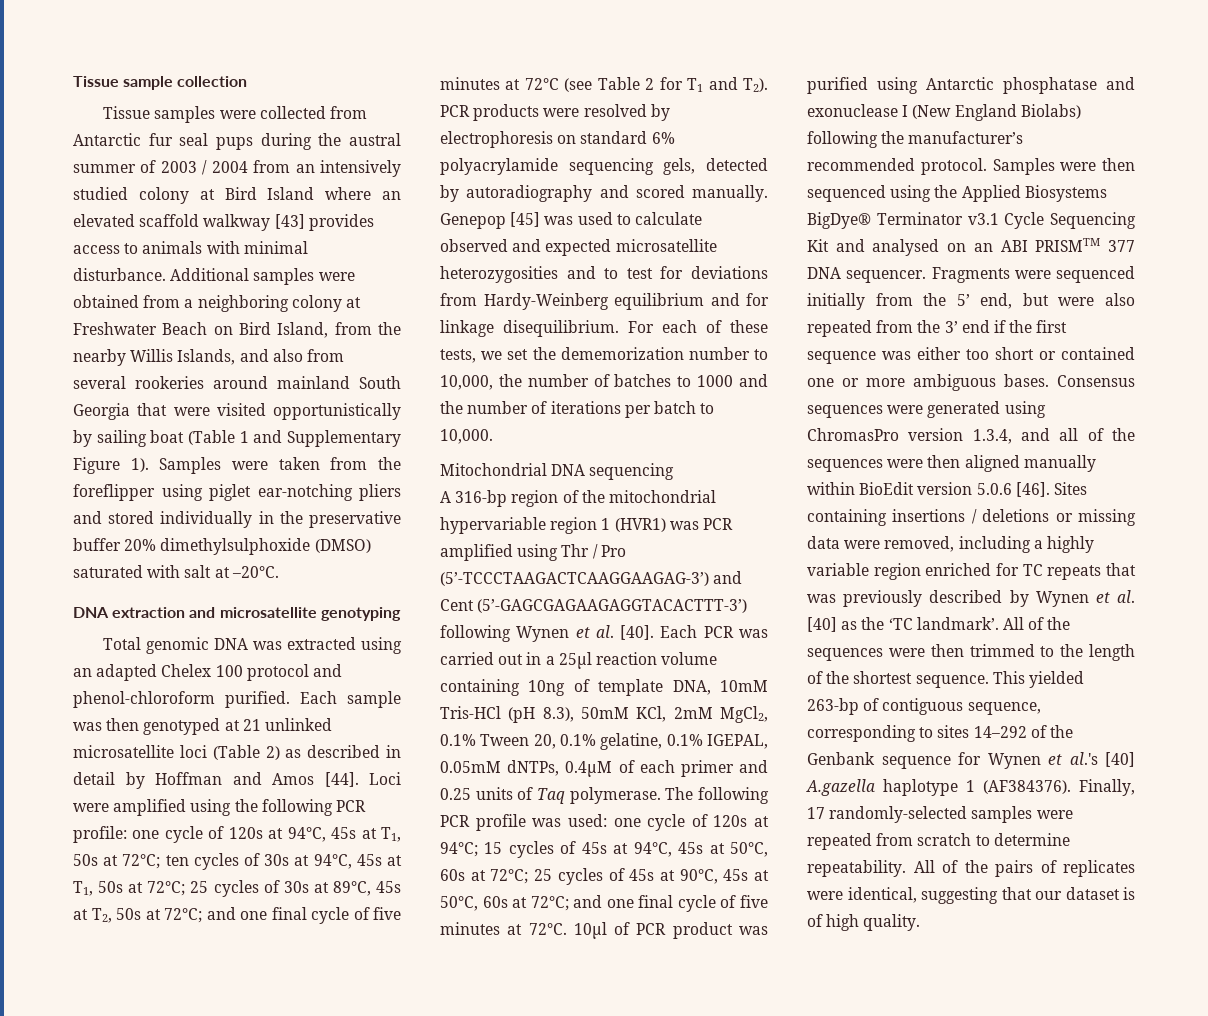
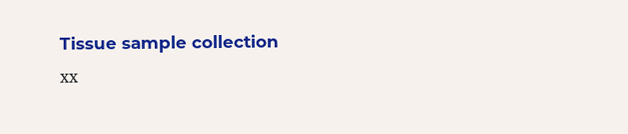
[103,106,368,123] [73,133,401,150] [73,160,401,177] [73,187,401,204] [73,214,374,231] [73,241,308,254] [73,268,355,285] [73,295,361,312] [73,322,401,338] [73,349,344,366] [73,376,401,389] [73,403,401,420] [73,430,401,447] [73,457,401,474] [73,484,401,501] [73,511,401,528] [73,538,371,555] [73,565,279,578] [73,607,401,621] [103,637,402,654] [73,664,342,681] [73,691,401,708] [73,718,332,735] [73,745,401,760] [73,772,401,789] [73,799,366,816] [73,826,402,843] [73,853,402,870] [73,880,401,897] [73,907,401,924] [440,77,768,92] [440,104,670,121] [440,131,675,148] [440,158,768,175] [440,185,768,202] [440,212,702,229] [440,239,717,256] [440,266,768,283] [440,293,769,310] [440,320,768,337] [440,347,768,363] [440,374,768,390] [440,401,715,418] [440,429,493,444] [440,463,675,480] [440,490,716,507] [440,517,733,534] [440,544,626,561] [440,571,743,586] [440,599,748,613] [440,625,768,642] [440,652,718,669] [440,679,768,696] [440,706,768,723] [440,733,768,750] [440,760,768,777] [440,787,769,804] [440,814,769,831] [440,841,768,858] [440,868,769,885] [440,895,768,912] [440,922,768,939] [807,77,1135,94] [807,104,1081,121] [807,131,1024,148] [807,158,1135,175] [807,185,1107,202] [807,212,1136,229] [807,238,1135,256] [807,266,1135,283] [807,293,1135,310] [807,320,1068,337] [807,347,1135,364] [807,374,1135,391] [807,401,1046,418] [807,428,1135,444] [807,455,1096,472] [807,482,1087,497] [807,509,1136,526] [807,536,1094,553] [807,563,1136,580] [807,590,1135,607] [807,617,1071,632] [807,644,1135,661] [807,671,1084,688] [807,698,1041,715] [807,725,1073,742] [807,752,1135,769] [806,779,1135,796] [807,806,1073,823] [807,833,1070,850] [807,860,1135,877] [807,887,1135,904] [807,914,921,931] Tissue samples were collected from Antarctic fur seal pups during the austral summer of 2003 / 2004 from an intensively studied colony at Bird Island where an elevated scaffold walkway [43] provides access to animals with minimal disturbance. Additional samples were obtained from a neighboring colony at Freshwater Beach on Bird Island, from the nearby Willis Islands, and also from several rookeries around mainland South Georgia that were visited opportunistically by sailing boat (Table 1 and Supplementary Figure 1). Samples were taken from the foreflipper using piglet ear-notching pliers and stored individually in the preservative buffer 20% dimethylsulphoxide (DMSO) saturated with salt at –20°C. // DNA extraction and microsatellite genotyping // Total genomic DNA was extracted using an adapted Chelex 100 protocol and phenol-chloroform purified. Each sample was then genotyped at 21 unlinked microsatellite loci (Table 2) as described in detail by Hoffman and Amos [44]. Loci were amplified using the following PCR profile: one cycle of 120s at 94°C, 45s at T1, 50s at 72°C; ten cycles of 30s at 94°C, 45s at T1, 50s at 72°C; 25 cycles of 30s at 89°C, 45s at T2, 50s at 72°C; and one final cycle of five minutes at 72°C (see Table 2 for T1 and T2). PCR products were resolved by electrophoresis on standard 6% polyacrylamide sequencing gels, detected by autoradiography and scored manually. Genepop [45] was used to calculate observed and expected microsatellite heterozygosities and to test for deviations from Hardy-Weinberg equilibrium and for linkage disequilibrium. For each of these tests, we set the dememorization number to 10,000, the number of batches to 1000 and the number of iterations per batch to 10,000. // Mitochondrial DNA sequencing // A 316-bp region of the mitochondrial hypervariable region 1 (HVR1) was PCR amplified using Thr / Pro (5’-TCCCTAAGACTCAAGGAAGAG-3’) and Cent (5’-GAGCGAGAAGAGGTACACTTT-3’) following Wynen et al. [40]. Each PCR was carried out in a 25µl reaction volume containing 10ng of template DNA, 10mM Tris-HCl (pH 8.3), 50mM KCl, 2mM MgCl2, 0.1% Tween 20, 0.1% gelatine, 0.1% IGEPAL, 0.05mM dNTPs, 0.4µM of each primer and 0.25 units of Taq polymerase. The following PCR profile was used: one cycle of 120s at 94°C; 15 cycles of 45s at 94°C, 45s at 50°C, 60s at 72°C; 25 cycles of 45s at 90°C, 45s at 50°C, 60s at 72°C; and one final cycle of five minutes at 72°C. 10µl of PCR product was purified using Antarctic phosphatase and exonuclease I (New England Biolabs) following the manufacturer’s recommended protocol. Samples were then sequenced using the Applied Biosystems BigDye® Terminator v3.1 Cycle Sequencing Kit and analysed on an ABI PRISMTM 377 DNA sequencer. Fragments were sequenced initially from the 5’ end, but were also repeated from the 3’ end if the first sequence was either too short or contained one or more ambiguous bases. Consensus sequences were generated using ChromasPro version 1.3.4, and all of the sequences were then aligned manually within BioEdit version 5.0.6 [46]. Sites containing insertions / deletions or missing data were removed, including a highly variable region enriched for TC repeats that was previously described by Wynen et al. [40] as the ‘TC landmark’. All of the sequences were then trimmed to the length of the shortest sequence. This yielded 263-bp of contiguous sequence, corresponding to sites 14–292 of the Genbank sequence for Wynen et al.'s [40] A.gazella haplotype 1 (AF384376). Finally, 17 randomly-selected samples were repeated from scratch to determine repeatability. All of the pairs of replicates were identical, suggesting that our dataset is of high quality. -> [59,73,79,83] xx

